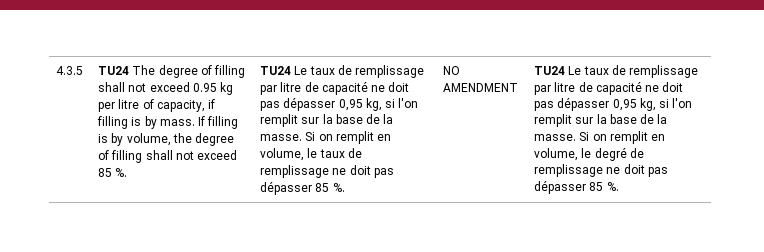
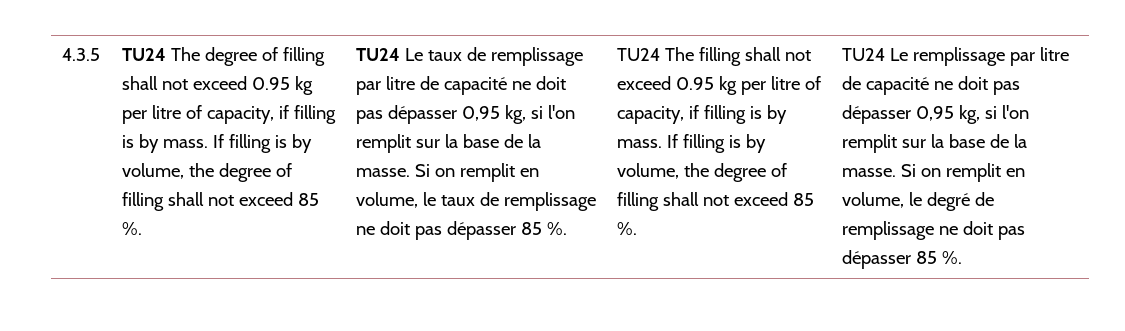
[443,66,461,75] [443,83,519,92] [534,65,626,75] NO AMENDMENT | TU24 Le taux de -> [616,47,811,66] [616,76,821,95] [616,105,787,124] [616,134,766,153] [616,163,787,182] [616,192,814,211] [616,222,637,235] [841,48,908,61] TU24 The filling shall not exceed 0.95 kg per litre of capacity, if filling is by mass. If filling is by volume, the degree of filling shall not exceed 85 %. | TU24 Le

